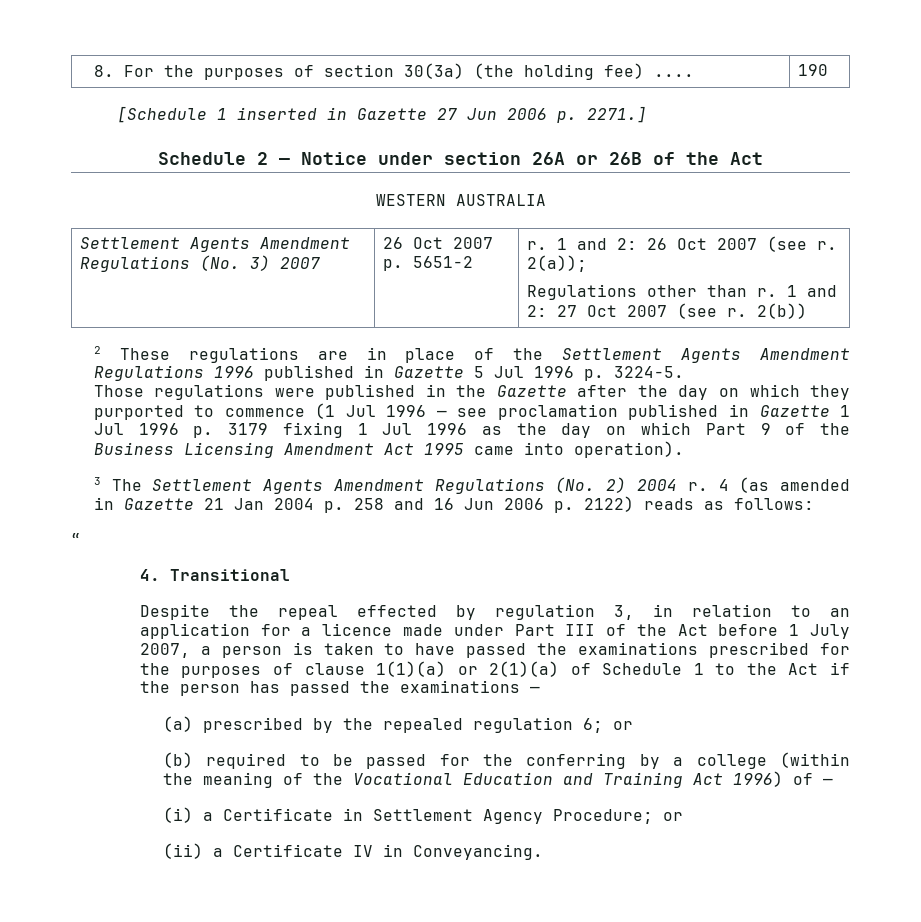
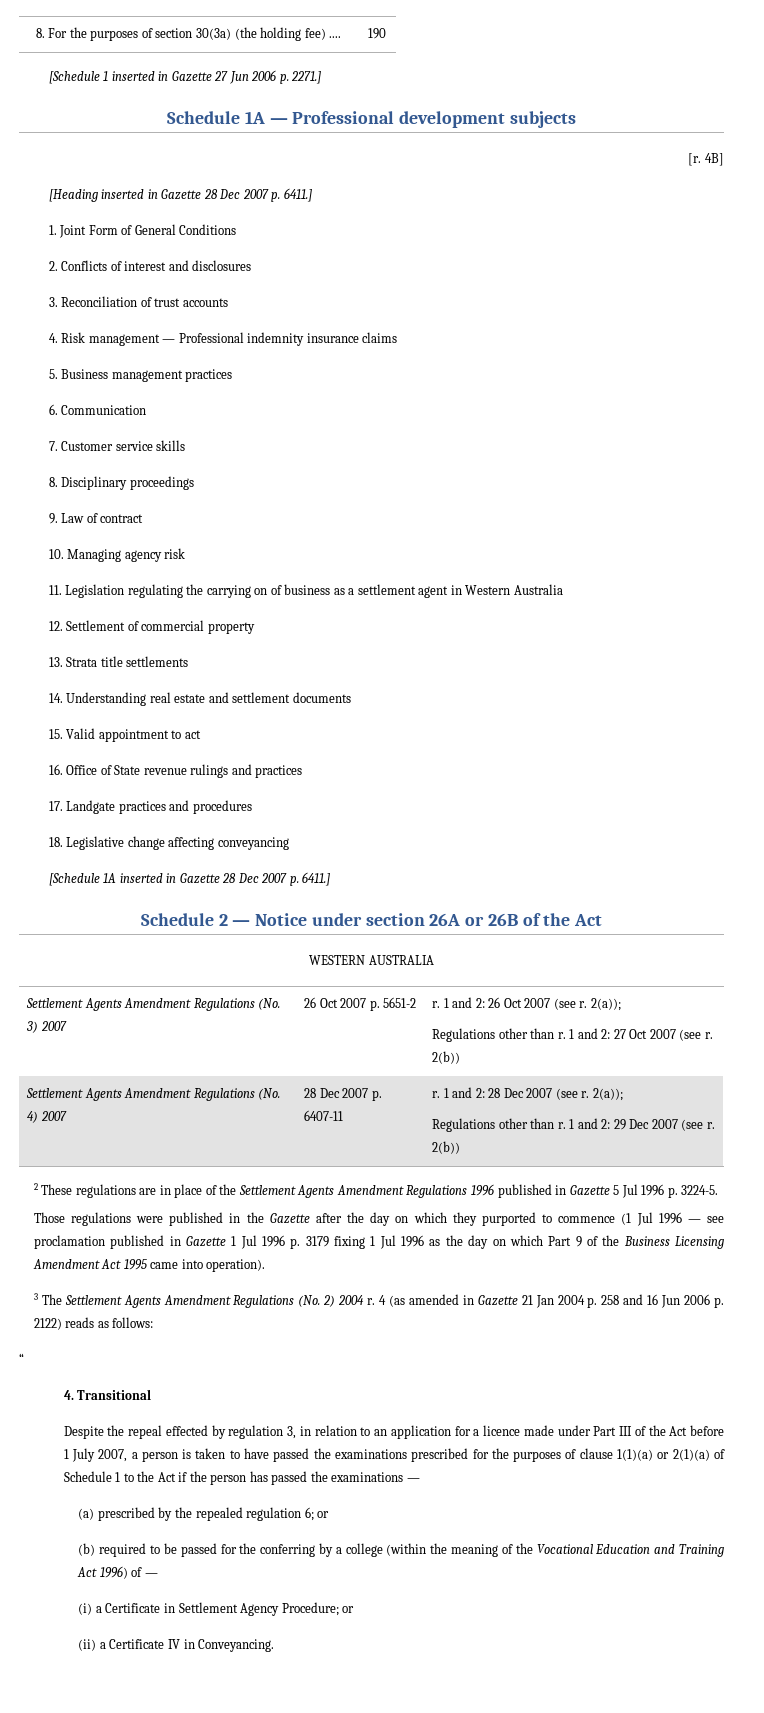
(647, 114) none -> [167,111,576,128] [688,153,724,166] [48,188,312,202] [48,224,237,238] [48,260,252,271] [48,296,228,307] [48,332,398,346] [48,369,233,382] [48,404,147,415] [48,440,186,451] [48,476,194,490] [48,513,144,524] [48,548,186,562] [48,584,563,598] [48,620,255,634] [48,656,189,667] [48,692,351,706] [48,728,201,742] [48,764,303,778] [48,800,252,814] [48,836,289,850] [48,872,331,886] // Schedule 1A — Professional development subjects // [r. 4B] // [Heading inserted in Gazette 28 Dec 2007 p. 6411.] // 1. Joint Form of General Conditions // 2. Conflicts of interest and disclosures // 3. Reconciliation of trust accounts // 4. Risk management — Professional indemnity insurance claims // 5. Business management practices // 6. Communication // 7. Customer service skills // 8. Disciplinary proceedings // 9. Law of contract // 10. Managing agency risk // 11. Legislation regulating the carrying on of business as a settlement agent in Western Australia // 12. Settlement of commercial property // 13. Strata title settlements // 14. Understanding real estate and settlement documents // 15. Valid appointment to act // 16. Office of State revenue rulings and practices // 17. Landgate practices and procedures // 18. Legislative change affecting conveyancing // [Schedule 1A inserted in Gazette 28 Dec 2007 p. 6411.]
(808, 311) none -> [26,1088,281,1101] [27,1111,67,1123] [304,1088,382,1101] [304,1110,344,1121] [432,1087,623,1101] [432,1118,715,1132] [432,1141,461,1154] // Settlement Agents Amendment Regulations (No. 4) 2007 | 28 Dec 2007 p. 6407-11 | r. 1 and 2: 28 Dec 2007 (see r. 2(a)); // Regulations other than r. 1 and 2: 29 Dec 2007 (see r. 2(b))

